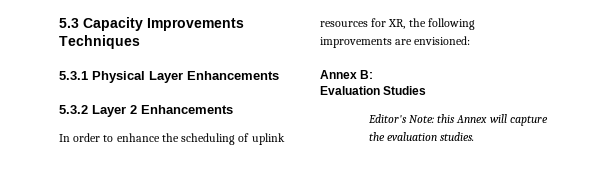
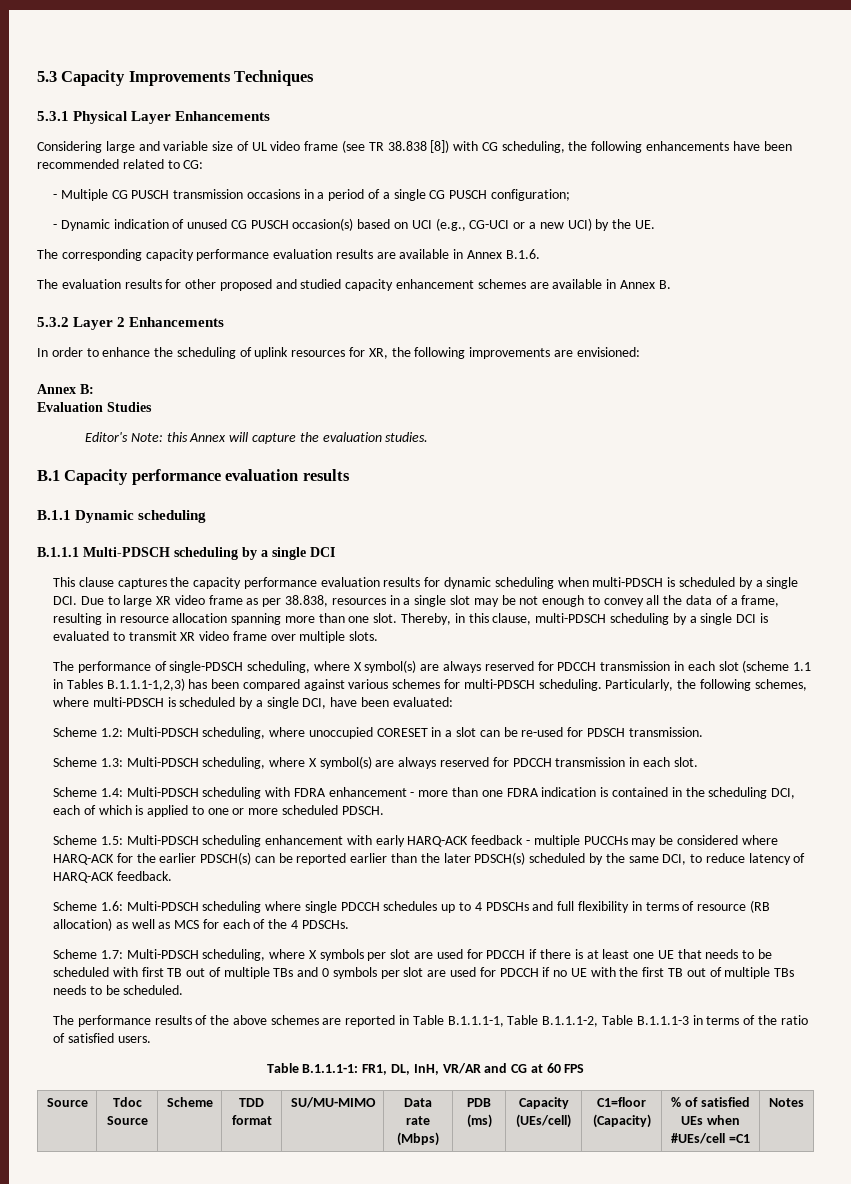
(279, 75) none -> [37,140,792,153] [37,159,204,169] [53,189,570,201] [53,218,655,231] [37,249,540,261] [37,279,671,291] // Considering large and variable size of UL video frame (see TR 38.838 [8]) with CG scheduling, the following enhancements have been recommended related to CG: // - Multiple CG PUSCH transmission occasions in a period of a single CG PUSCH configuration; // - Dynamic indication of unused CG PUSCH occasion(s) based on UCI (e.g., CG-UCI or a new UCI) by the UE. // The corresponding capacity performance evaluation results are available in Annex B.1.6. // The evaluation results for other proposed and studied capacity enhancement schemes are available in Annex B.
(475, 136) none -> [37,469,350,485] [37,510,207,523] [37,547,335,560] [53,577,799,589] [53,595,780,607] [53,613,768,625] [53,631,379,643] [53,660,812,673] [53,678,807,691] [53,697,453,709] [53,727,703,739] [53,756,698,769] [53,787,796,799] [53,805,384,817] [53,835,778,847] [53,852,806,865] [53,871,172,883] [53,900,770,913] [53,918,349,931] [53,949,772,961] [53,967,795,979] [53,985,184,995] [53,1015,808,1027] [53,1033,151,1043] [266,1063,585,1075] [46,1098,88,1107] [112,1097,142,1107] [106,1116,148,1125] [166,1097,213,1107] [239,1098,264,1107] [231,1115,272,1125] [290,1097,376,1108] [404,1098,432,1107] [406,1116,430,1125] [397,1132,439,1146] [467,1098,491,1107] [466,1114,492,1128] [518,1097,569,1109] [516,1114,571,1128] [597,1097,646,1107] [592,1114,651,1128] [671,1097,750,1107] [681,1115,740,1125] [671,1133,750,1144] [769,1098,804,1107] // B.1 Capacity performance evaluation results // B.1.1 Dynamic scheduling // B.1.1.1 Multi-PDSCH scheduling by a single DCI // This clause captures the capacity performance evaluation results for dynamic scheduling when multi-PDSCH is scheduled by a single DCI. Due to large XR video frame as per 38.838, resources in a single slot may be not enough to convey all the data of a frame, resulting in resource allocation spanning more than one slot. Thereby, in this clause, multi-PDSCH scheduling by a single DCI is evaluated to transmit XR video frame over multiple slots. // The performance of single-PDSCH scheduling, where X symbol(s) are always reserved for PDCCH transmission in each slot (scheme 1.1 in Tables B.1.1.1-1,2,3) has been compared against various schemes for multi-PDSCH scheduling. Particularly, the following schemes, where multi-PDSCH is scheduled by a single DCI, have been evaluated: // Scheme 1.2: Multi-PDSCH scheduling, where unoccupied CORESET in a slot can be re-used for PDSCH transmission. // Scheme 1.3: Multi-PDSCH scheduling, where X symbol(s) are always reserved for PDCCH transmission in each slot. // Scheme 1.4: Multi-PDSCH scheduling with FDRA enhancement - more than one FDRA indication is contained in the scheduling DCI, each of which is applied to one or more scheduled PDSCH. // Scheme 1.5: Multi-PDSCH scheduling enhancement with early HARQ-ACK feedback - multiple PUCCHs may be considered where HARQ-ACK for the earlier PDSCH(s) can be reported earlier than the later PDSCH(s) scheduled by the same DCI, to reduce latency of HARQ-ACK feedback. // Scheme 1.6: Multi-PDSCH scheduling where single PDCCH schedules up to 4 PDSCHs and full flexibility in terms of resource (RB allocation) as well as MCS for each of the 4 PDSCHs. // Scheme 1.7: Multi-PDSCH scheduling, where X symbols per slot are used for PDCCH if there is at least one UE that needs to be scheduled with first TB out of multiple TBs and 0 symbols per slot are used for PDCCH if no UE with the first TB out of multiple TBs needs to be scheduled. // The performance results of the above schemes are reported in Table B.1.1.1-1, Table B.1.1.1-2, Table B.1.1.1-3 in terms of the ratio of satisfied users. // Table B.1.1.1-1: FR1, DL, InH, VR/AR and CG at 60 FPS // Source | Tdoc Source | Scheme | TDD format | SU/MU-MIMO | Data rate (Mbps) | PDB (ms) | Capacity (UEs/cell) | C1=floor (Capacity) | % of satisfied UEs when #UEs/cell =C1 | Notes

